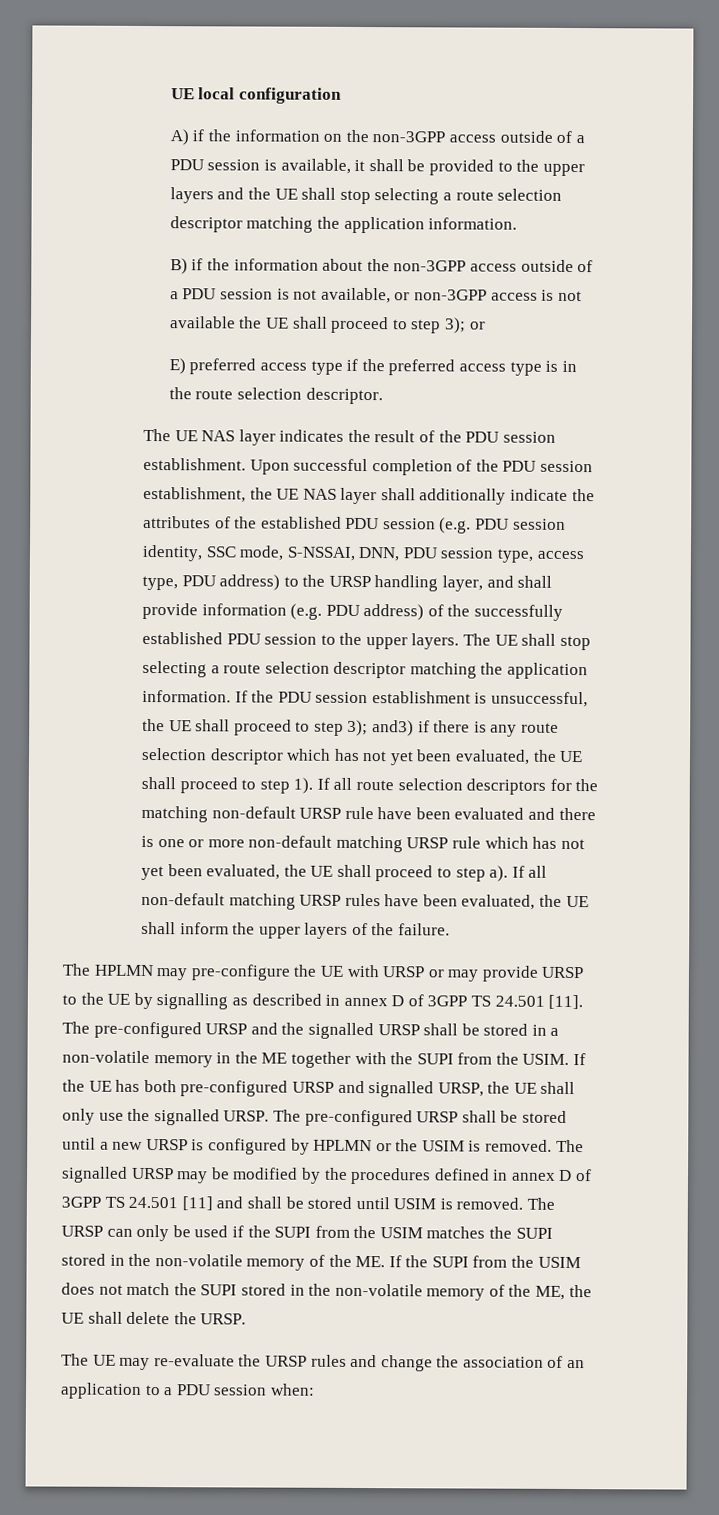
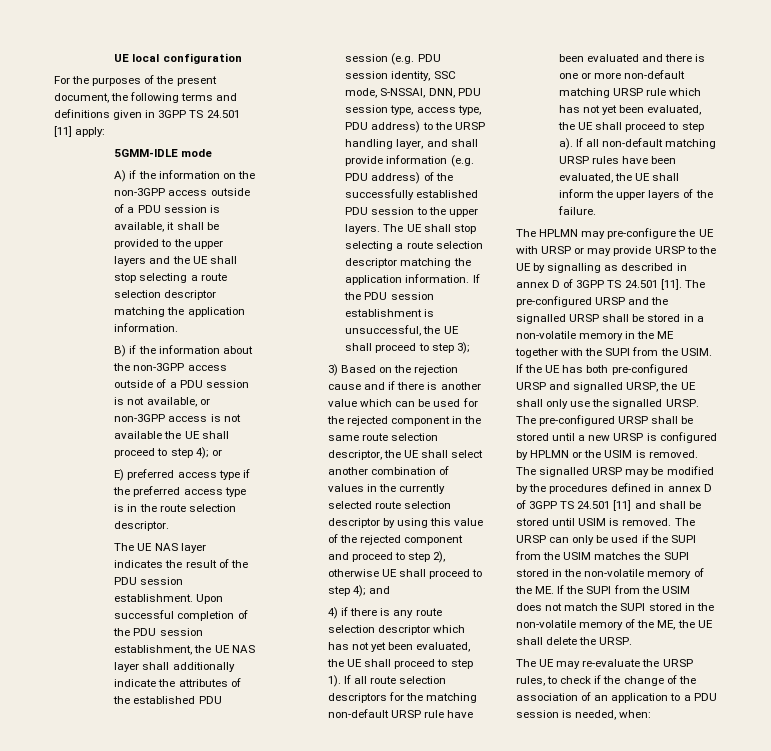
(343, 95) none -> [54,75,217,86] [54,92,238,103] [54,109,240,120] [54,126,106,137] [114,149,213,157] // For the purposes of the present document, the following terms and definitions given in 3GPP TS 24.501 [11] apply: // 5GMM-IDLE mode
[444,317,467,334] 3); -> [195,447,209,459] 4);
[372,720,415,737] and3) -> [328,364,459,376] [328,381,481,390] [328,398,478,407] [327,416,482,426] [328,433,439,441] [328,450,484,460] [328,466,450,475] [328,484,446,494] [328,501,452,509] [328,518,484,528] [328,534,464,545] [328,551,446,563] [328,569,483,579] [328,585,391,597] [328,607,339,619] // 3) Based on the rejection cause and if there is another value which can be used for the rejected component in the same route selection descriptor, the UE shall select another combination of values in the currently selected route selection descriptor by using this value of the rejected component and proceed to step 2), otherwise UE shall proceed to step 4); and // 4)
[310,1354,433,1372] rules and change -> [516,675,677,686] rules, to check if the change of
(268, 1390) none -> [562,710,617,720] is needed,

